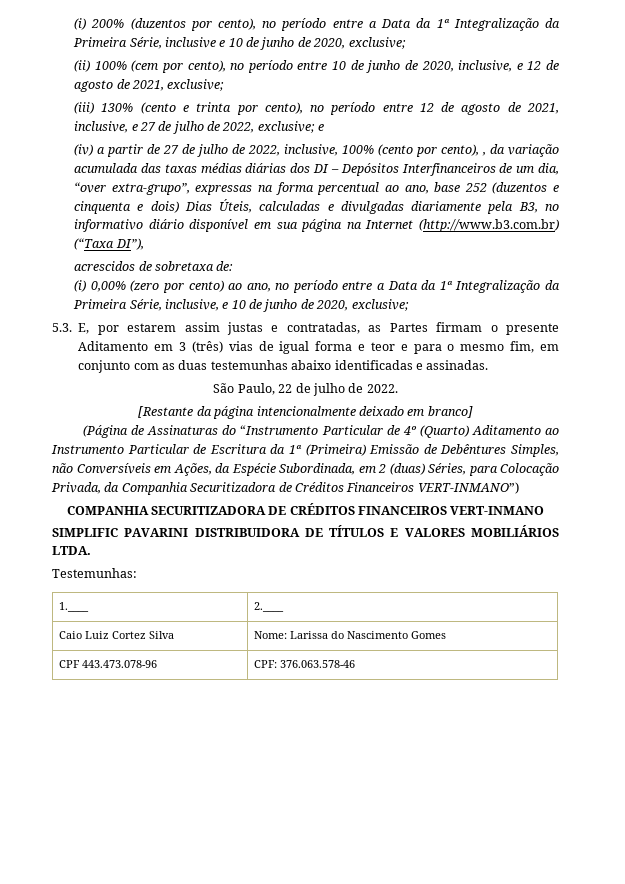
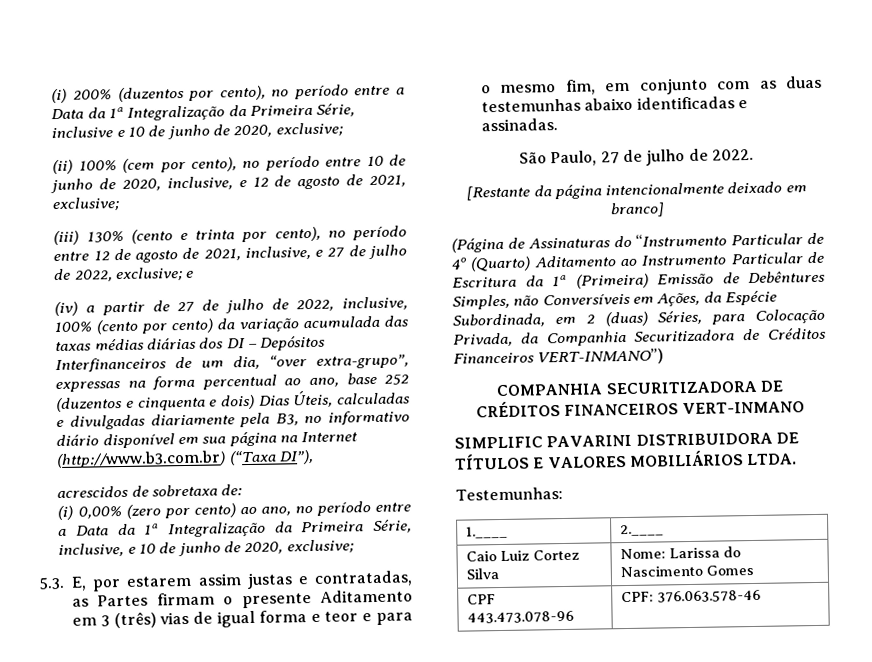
[441,144,487,156] cento), , -> [171,318,214,334] cento)
[278,384,293,393] 22 -> [600,151,620,164] 27

